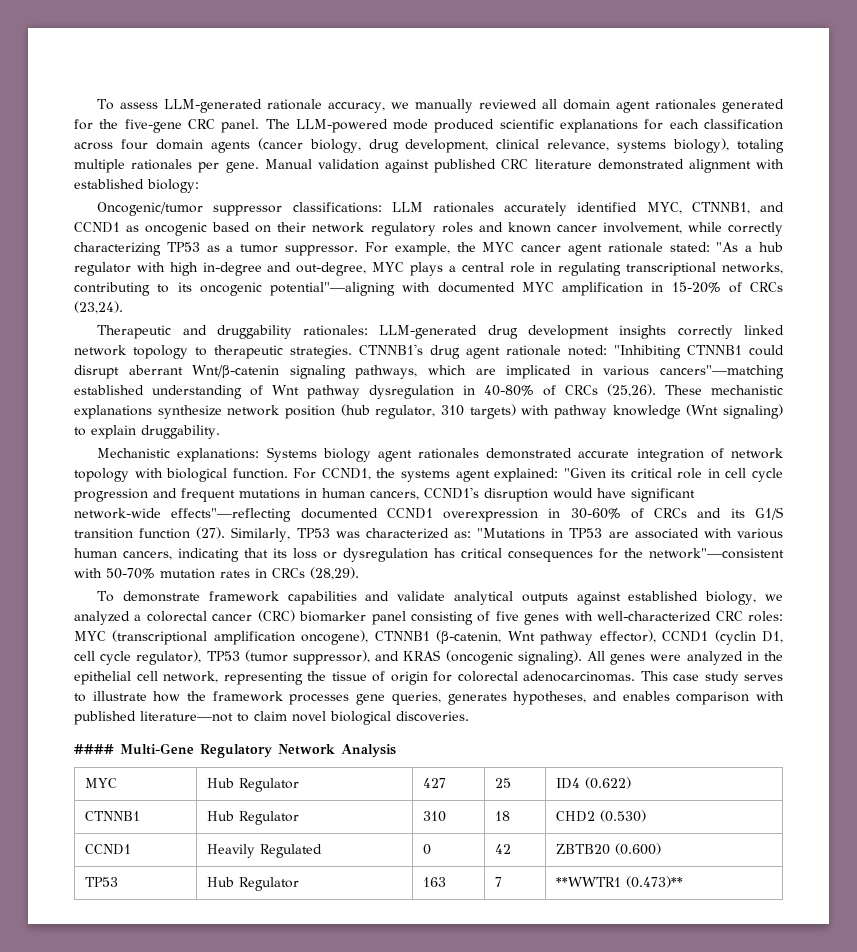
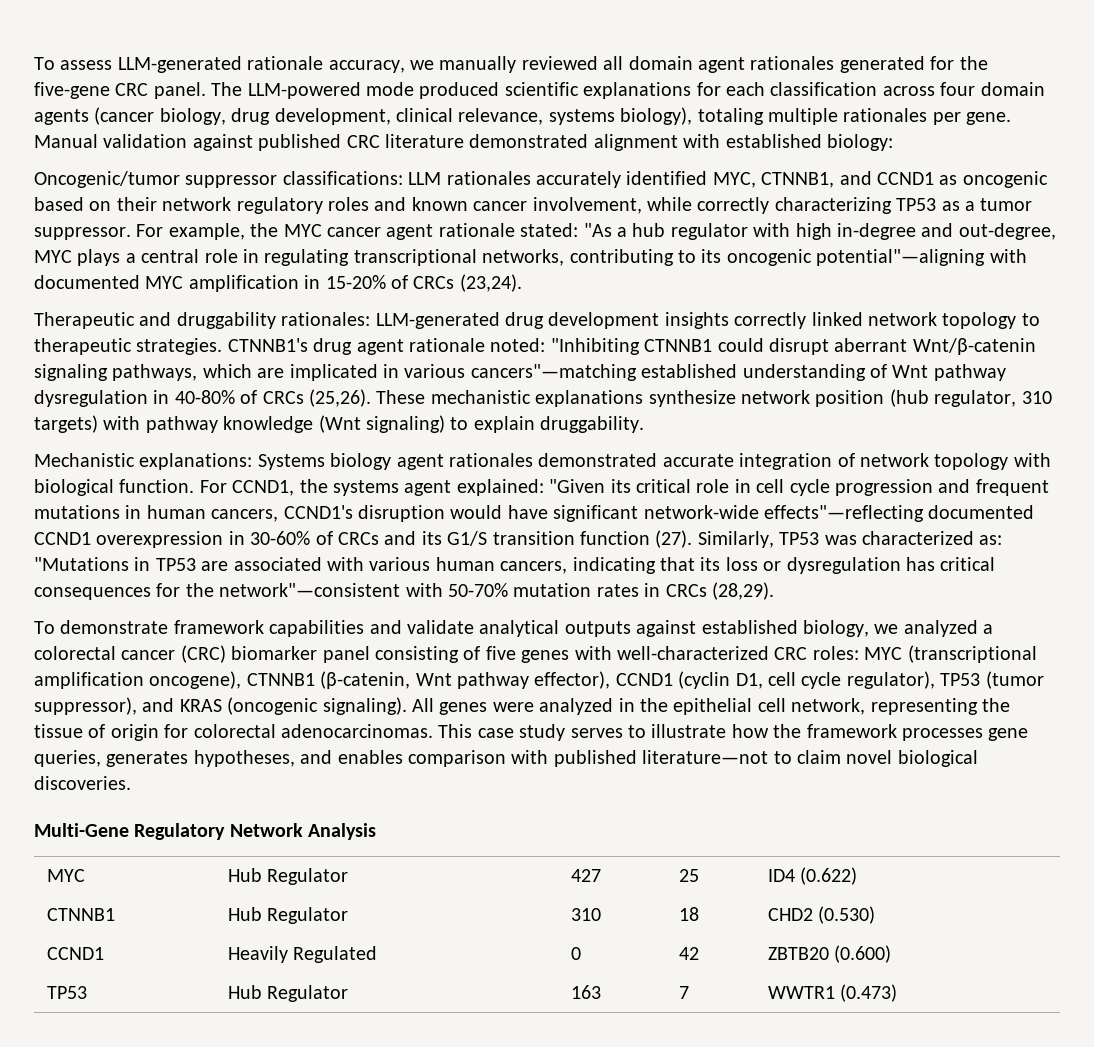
[74,744,114,754] #### -> (131, 783) none
[555,876,683,888] **WWTR1 (0.473)** -> [767,984,897,1002] WWTR1 (0.473)

